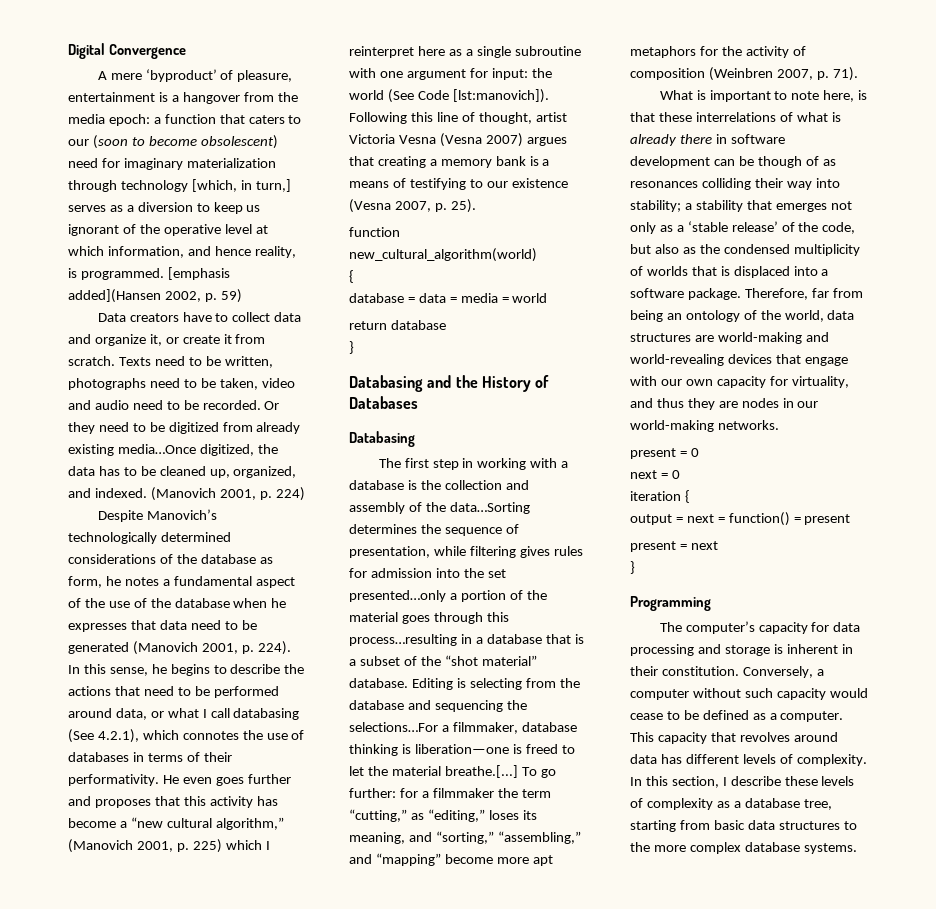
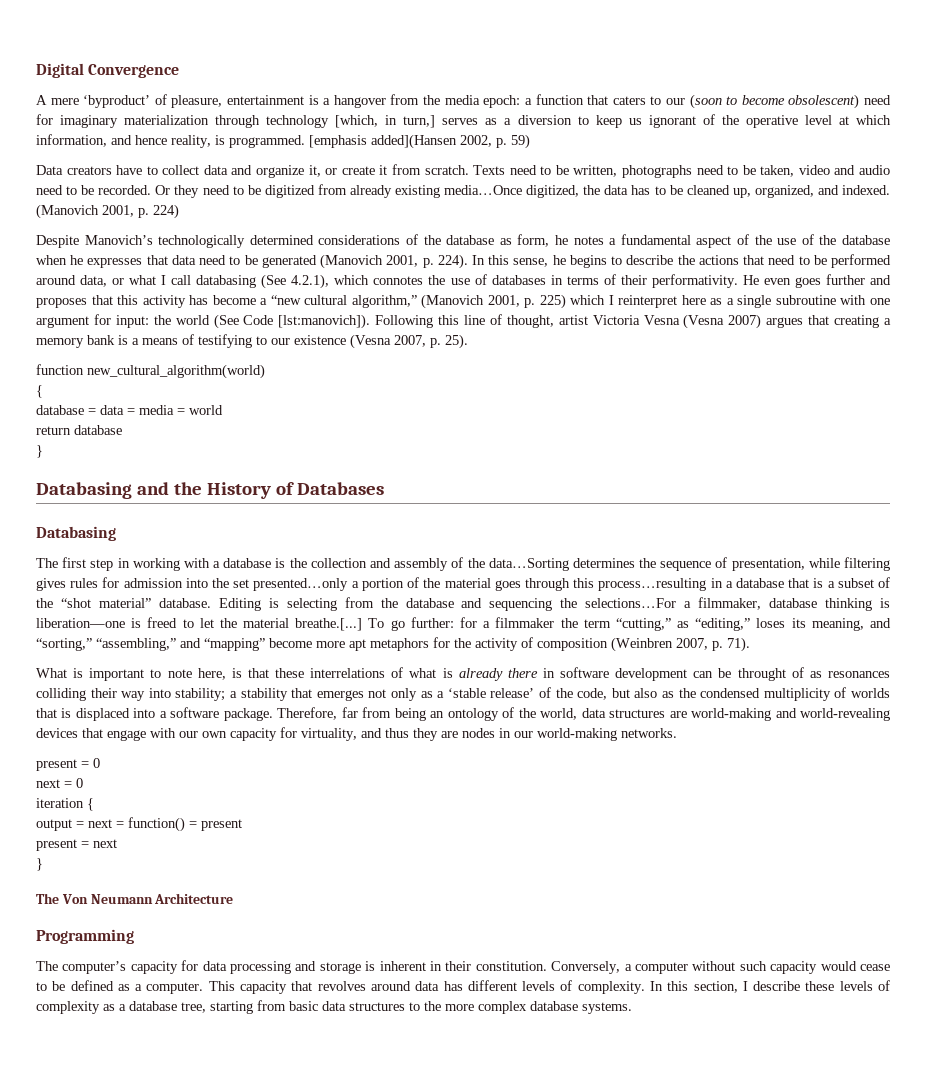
[757,156,802,168] though -> [737,668,786,681] throught
(635, 567) none -> [36,893,234,904] // The Von Neumann Architecture

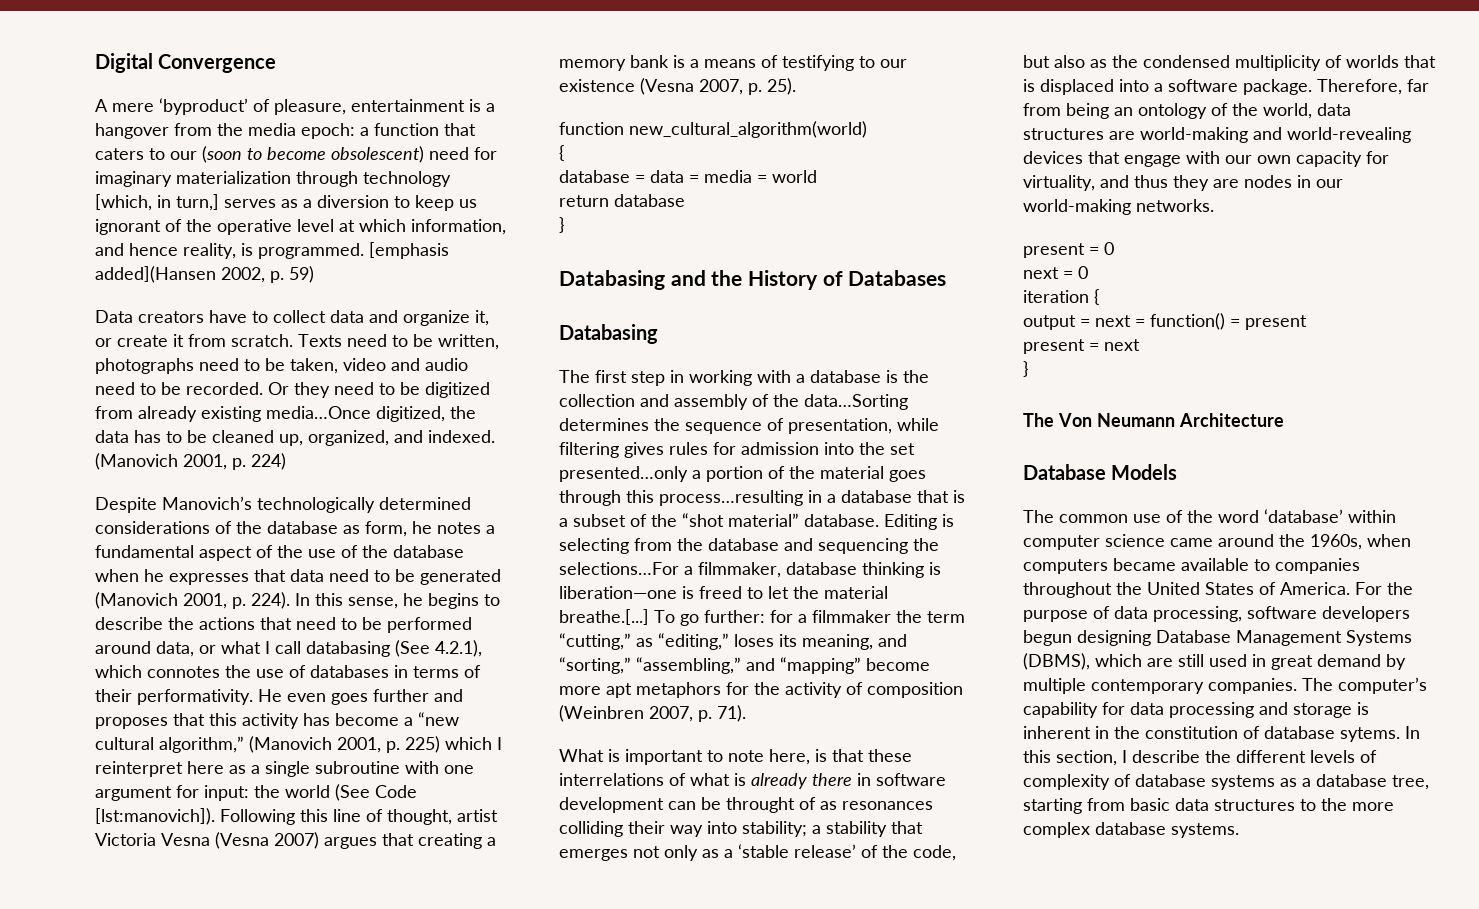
[36,929,134,944] [36,961,178,974] Programming // The computer’s capacity -> [1023,464,1178,480] [1023,509,1396,523] [1023,534,1411,550] [1023,558,1360,574] [1023,582,1413,598] [1023,606,1410,622] [1023,630,1412,646] [1023,653,1406,670] [1023,677,1427,694] [1023,702,1098,718] Database Models // The common use of the word ‘database’ within computer science came around the 1960s, when computers became available to companies throughout the United States of America. For the purpose of data processing, software developers begun designing Database Management Systems (DBMS), which are still used in great demand by multiple contemporary companies. The computer’s capability
[445,961,890,974] [36,980,645,994] their constitution. Conversely, a computer without such capacity would cease to be defined as a computer. This capacity that revolves around data has different levels of complexity. -> [1114,726,1400,742] the constitution of database sytems.
[805,981,835,991] these -> [1205,750,1306,763] the different
(100, 1007) none -> [1114,774,1275,790] of database systems

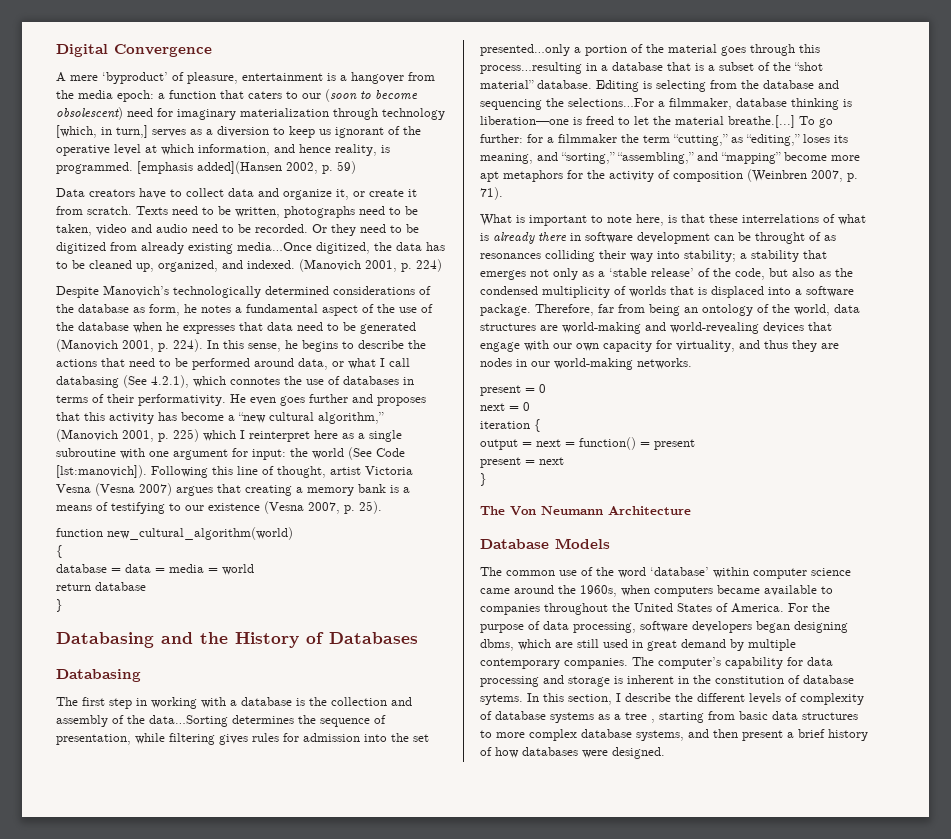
[1023,630,1412,646] [1023,653,1090,670] begun designing Database Management Systems (DBMS), -> [756,621,848,633] [480,639,514,651] began designing dbms,
[1316,774,1429,790] database tree, -> [625,712,655,723] tree ,
[1321,798,1347,811] the -> (492, 734) none
[1171,823,1239,838] systems. -> [636,729,868,741] [480,747,665,759] systems, and then present a brief history of how databases were designed.

